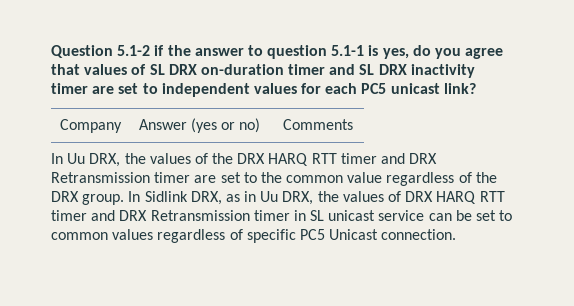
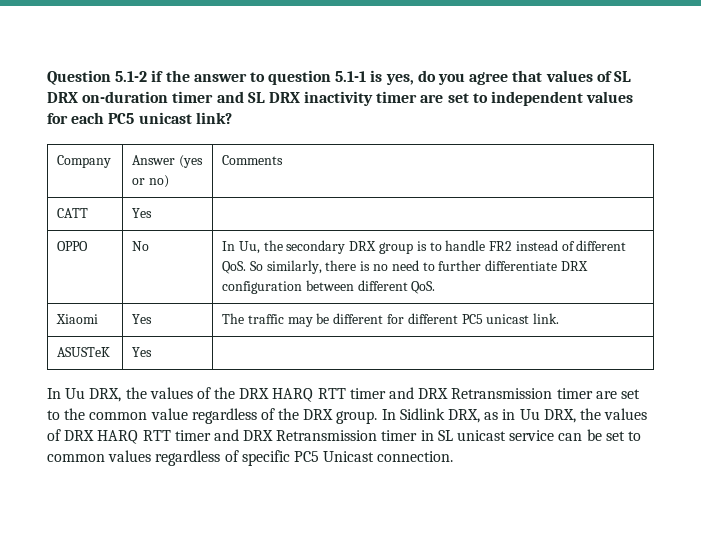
(353, 124) none -> [57,208,89,218] [132,208,153,218] [57,241,89,251] [132,241,150,251] [222,240,627,254] [222,260,588,274] [222,280,436,294] [56,314,99,324] [132,314,153,324] [222,313,560,327] [57,347,111,357] [132,347,153,357] // CATT | Yes | // OPPO | No | In Uu, the secondary DRX group is to handle FR2 instead of different QoS. So similarly, there is no need to further differentiate DRX configuration between different QoS. // Xiaomi | Yes | The traffic may be different for different PC5 unicast link. // ASUSTeK | Yes |

